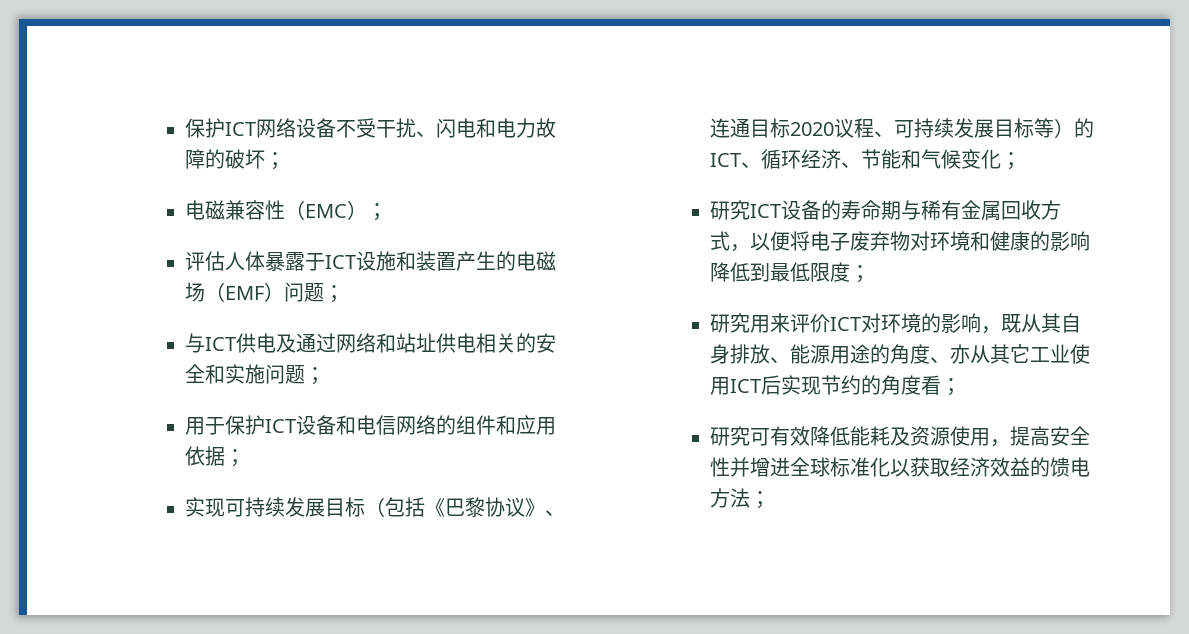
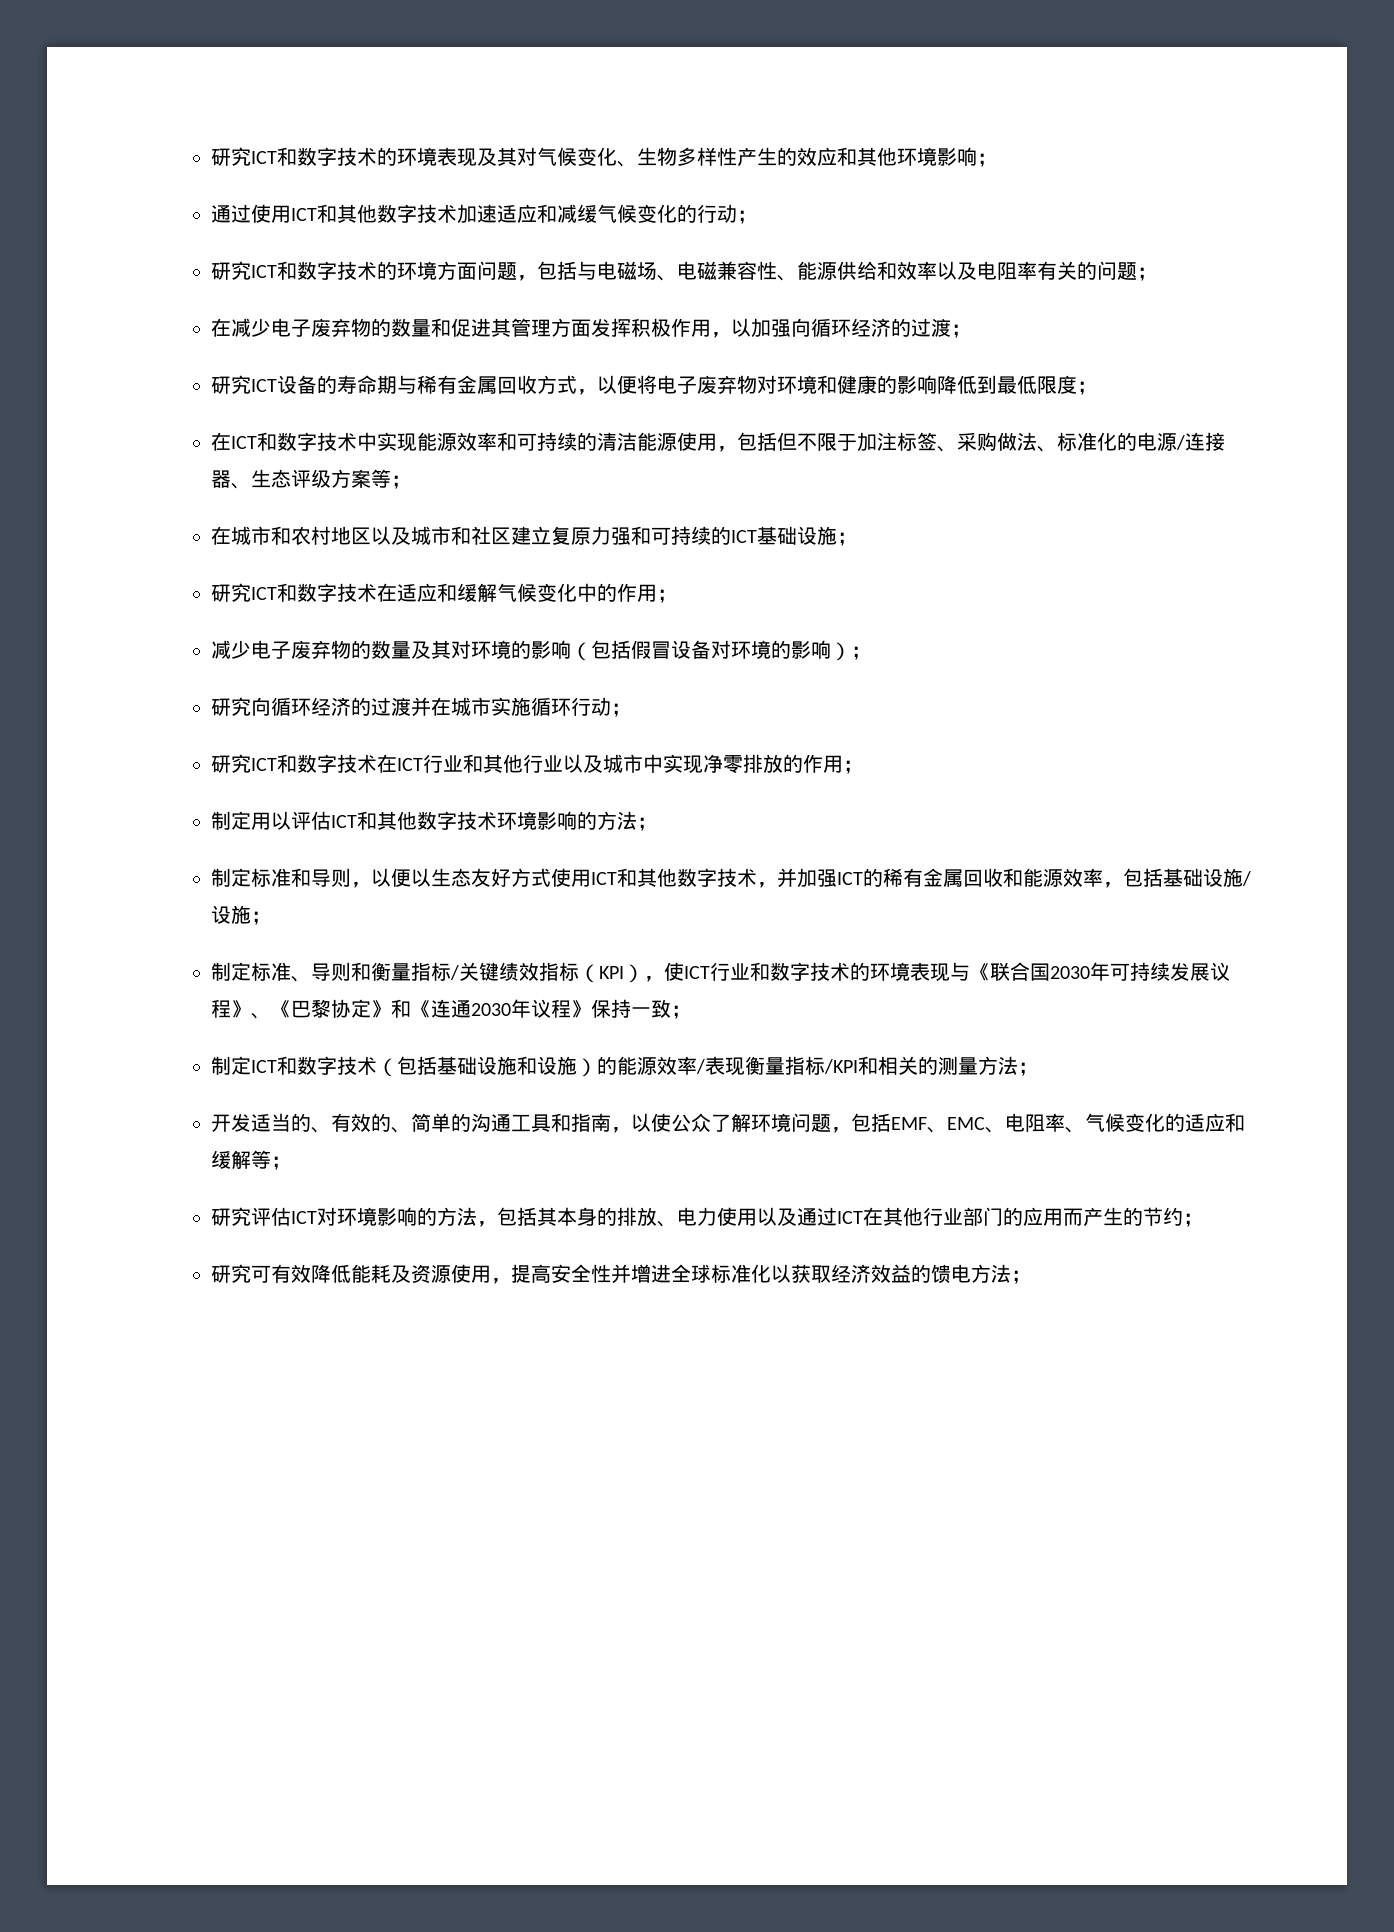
[184,118,556,138] [184,149,285,170] [184,200,387,221] [184,251,556,271] [184,282,344,303] [184,333,556,353] [184,364,325,385] [184,415,556,435] [184,446,245,467] [184,497,565,517] [709,118,1094,138] [709,149,1001,169] 保护ICT网络设备不受干扰、闪电和电力故障的破坏； // 电磁兼容性（EMC）； // 评估人体暴露于ICT设施和装置产生的电磁场（EMF）问题； // 与ICT供电及通过网络和站址供电相关的安全和实施问题； // 用于保护ICT设备和电信网络的组件和应用依据； // 实现可持续发展目标（包括《巴黎协议》、连通目标2020议程、可持续发展目标等）的ICT、循环经济、节能和气候变化 -> [210,147,997,167] [210,204,757,224] [210,261,1157,281] [210,318,951,338] 研究ICT和数字技术的环境表现及其对气候变化、生物多样性产生的效应和其他环境影响； // 通过使用ICT和其他数字技术加速适应和减缓气候变化的行动； // 研究ICT和数字技术的环境方面问题，包括与电磁场、电磁兼容性、能源供给和效率以及电阻率有关的问题； // 在减少电子废弃物的数量和促进其管理方面发挥积极作用，以加强向循环经济的过渡
[709,313,1081,334] [709,344,1090,364] [709,375,941,395] 研究用来评价ICT对环境的影响，既从其自身排放、能源用途的角度、亦从其它工业使用ICT后实现节约的角度看 -> [210,432,1225,452] [210,469,411,489] [210,526,857,546] [210,583,677,603] [210,640,871,661] [210,697,631,717] [210,754,863,774] [210,811,657,831] [210,868,1251,888] [210,905,271,925] [210,962,1230,983] [210,999,691,1019] [210,1056,1038,1077] [210,1113,1245,1133] [210,1150,291,1170] [210,1207,1183,1227] 在ICT和数字技术中实现能源效率和可持续的清洁能源使用，包括但不限于加注标签、采购做法、标准化的电源/连接器、生态评级方案等； // 在城市和农村地区以及城市和社区建立复原力强和可持续的ICT基础设施； // 研究ICT和数字技术在适应和缓解气候变化中的作用； // 减少电子废弃物的数量及其对环境的影响（包括假冒设备对环境的影响）； // 研究向循环经济的过渡并在城市实施循环行动； // 研究ICT和数字技术在ICT行业和其他行业以及城市中实现净零排放的作用； // 制定用以评估ICT和其他数字技术环境影响的方法； // 制定标准和导则，以便以生态友好方式使用ICT和其他数字技术，并加强ICT的稀有金属回收和能源效率，包括基础设施/设施； // 制定标准、导则和衡量指标/关键绩效指标（KPI），使ICT行业和数字技术的环境表现与《联合国2030年可持续发展议程》、《巴黎协定》和《连通2030年议程》保持一致； // 制定ICT和数字技术（包括基础设施和设施）的能源效率/表现衡量指标/KPI和相关的测量方法； // 开发适当的、有效的、简单的沟通工具和指南，以使公众了解环境问题，包括EMF、EMC、电阻率、气候变化的适应和缓解等； // 研究评估ICT对环境影响的方法，包括其本身的排放、电力使用以及通过ICT在其他行业部门的应用而产生的节约

